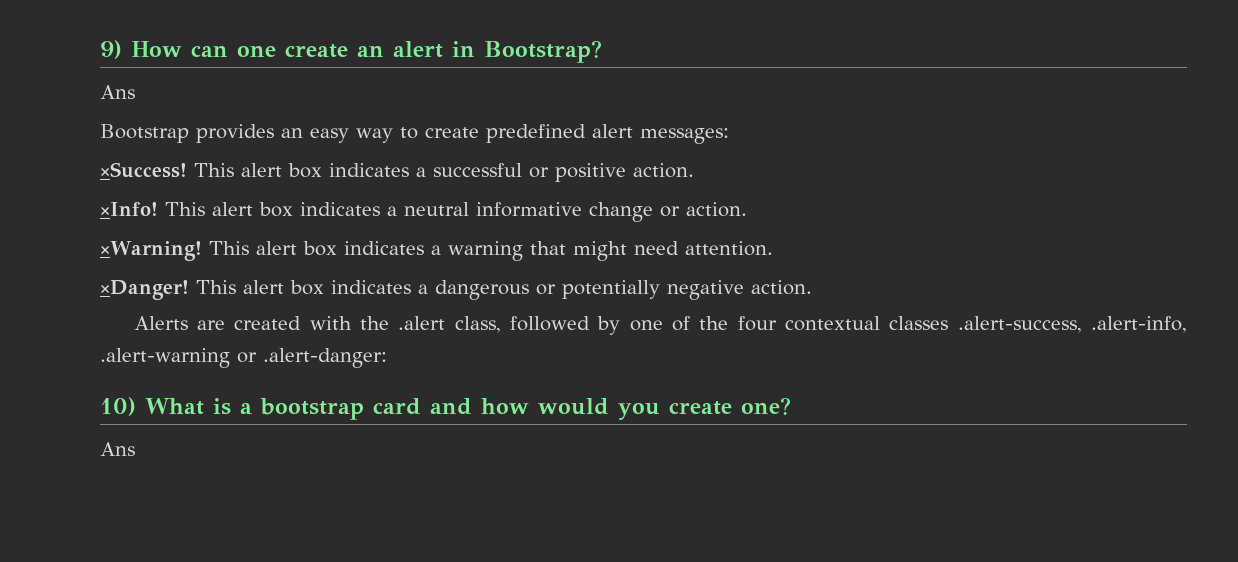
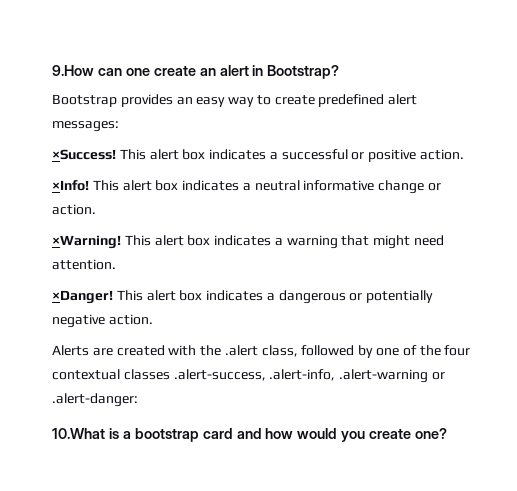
[100,40,182,59] 9) How -> [52,65,94,76] 9.How
[100,85,135,99] // Ans -> (340, 72) none
[100,397,204,416] 10) What -> [52,428,105,439] 10.What
[100,442,135,456] // Ans -> (448, 433) none

